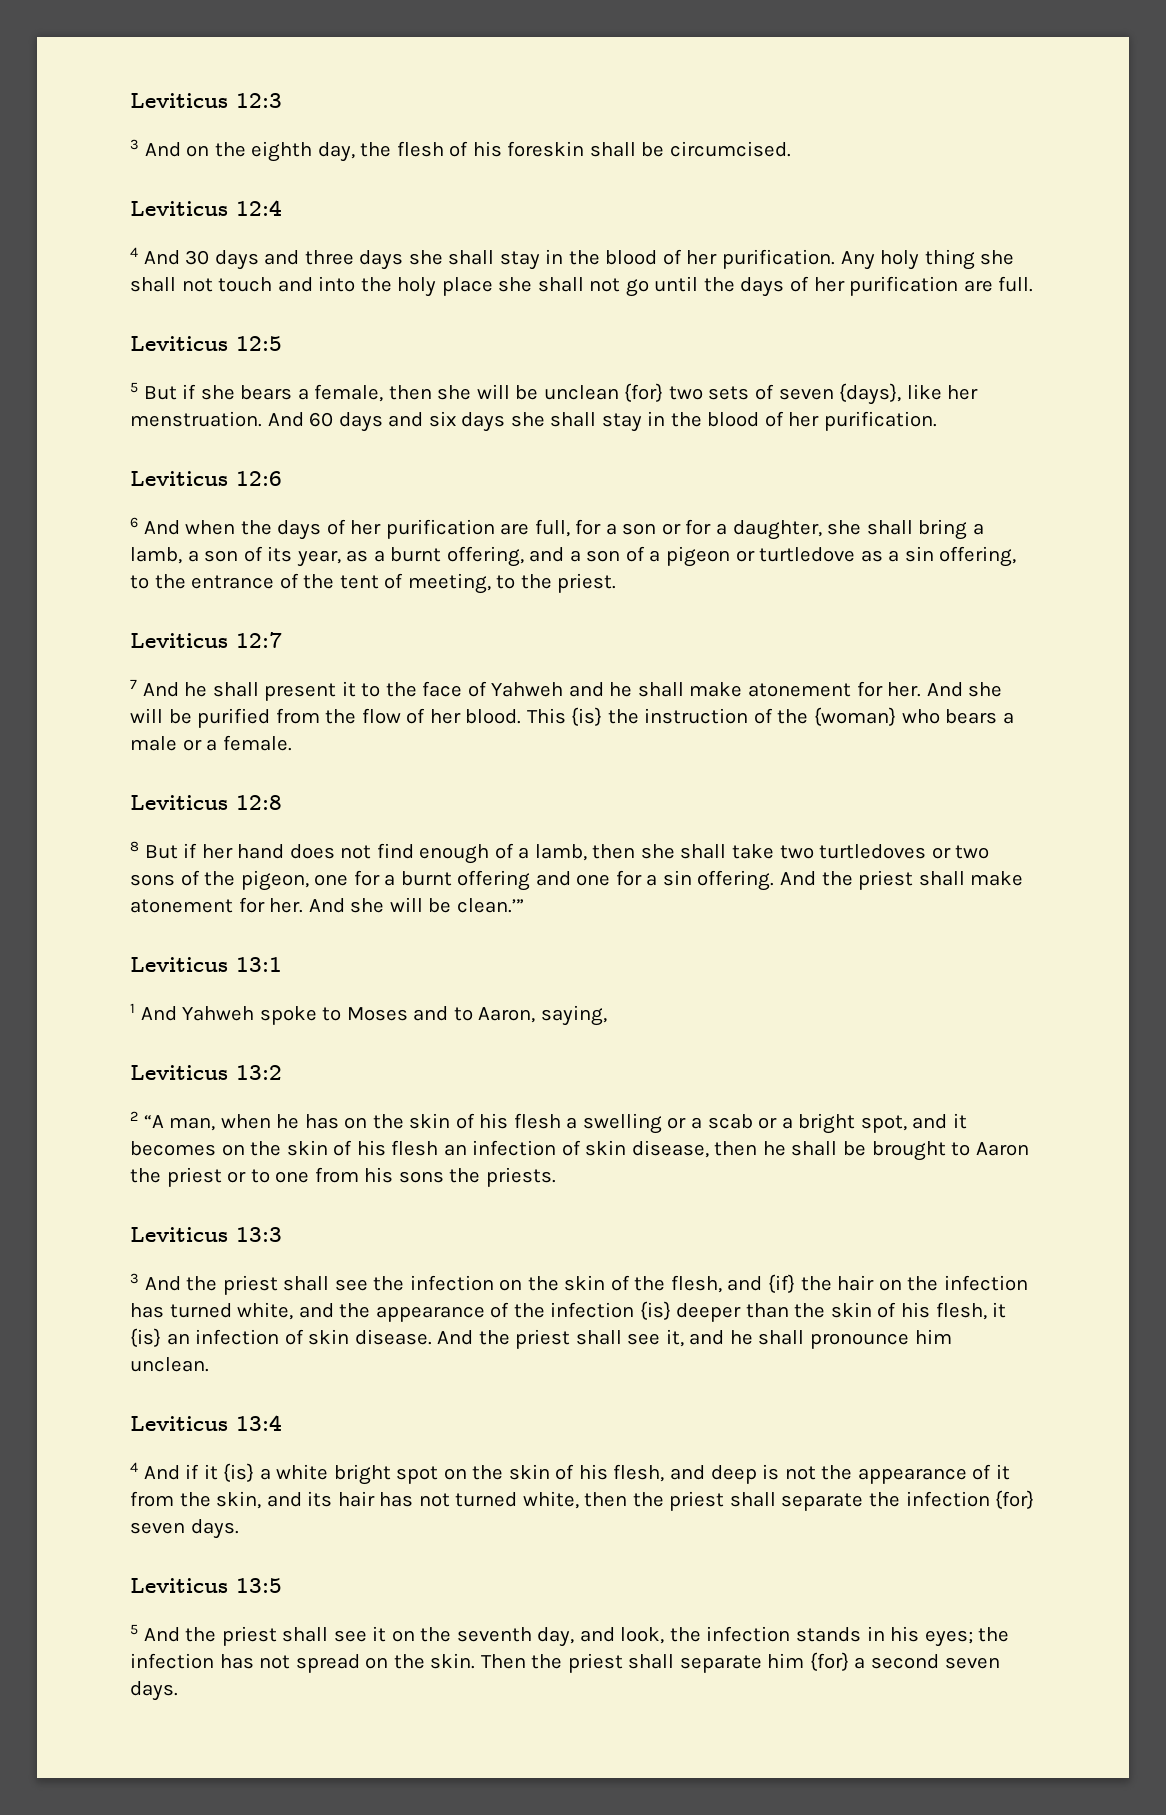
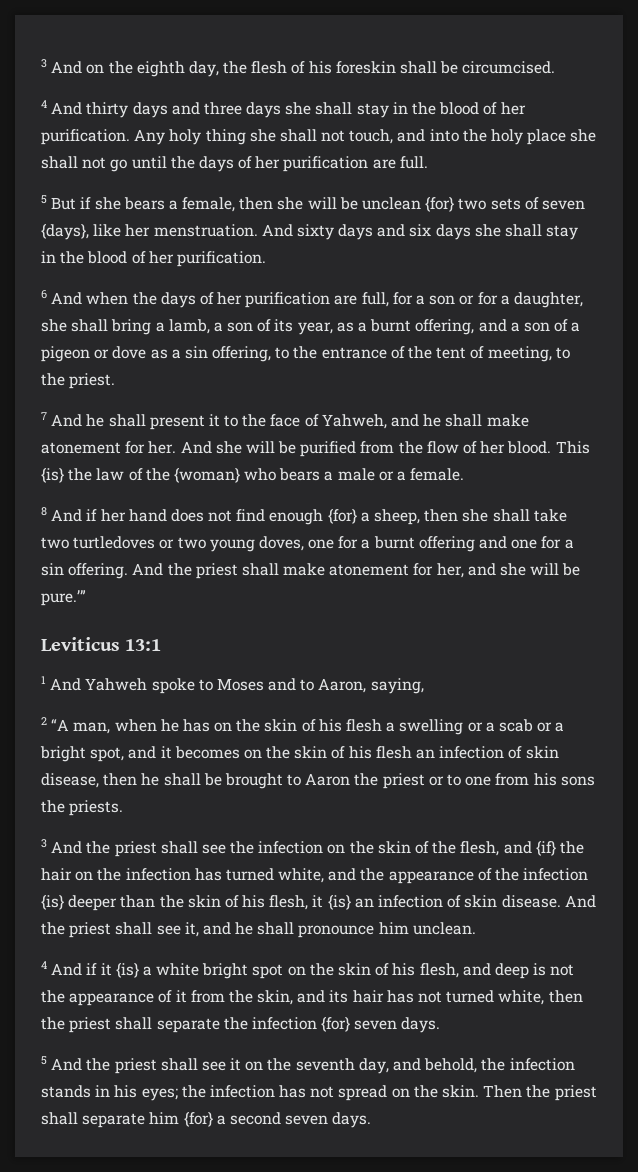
[130,93,282,108] Leviticus 12:3 // -> (41, 63) none
[130,200,282,216] [130,247,210,265] // Leviticus 12:4 // 4 And 30 -> [41,100,129,118] // 4 And thirty
[218,277,273,292] touch -> [349,129,394,144] touch,
[130,336,282,351] // Leviticus 12:5 -> (428, 162) none
[309,412,334,427] 60 -> [296,224,334,240] sixty
[130,471,282,486] // Leviticus 12:6 -> (266, 259) none
[759,547,856,562] turtledove -> [112,346,147,359] dove
[130,632,282,648] // Leviticus 12:7 -> (116, 381) none
[491,682,564,697] Yahweh -> [321,414,387,429] Yahweh,
[644,708,749,724] instruction -> [96,468,125,481] law
[130,795,282,810] // Leviticus 12:8 -> (465, 474) none
[144,845,178,859] But -> [51,509,83,522] And
[494,843,587,861] of a lamb, -> [327,508,421,525] {for} a sheep,
[130,870,309,891] sons of the pigeon, -> [209,536,304,552] young doves,
[269,897,524,913] her. And she will be clean.’” -> [436,563,581,578] [41,590,86,606] her, and she will be pure.’”
[130,1065,282,1080] // Leviticus 13:2 -> (424, 686) none
[130,1227,282,1242] // Leviticus 13:3 -> (124, 808) none
[130,1415,282,1431] // Leviticus 13:4 -> (476, 928) none
[130,1578,282,1593] // Leviticus 13:5 -> (441, 1025) none
[620,1627,665,1644] look, -> [424,1058,478,1073] behold,

